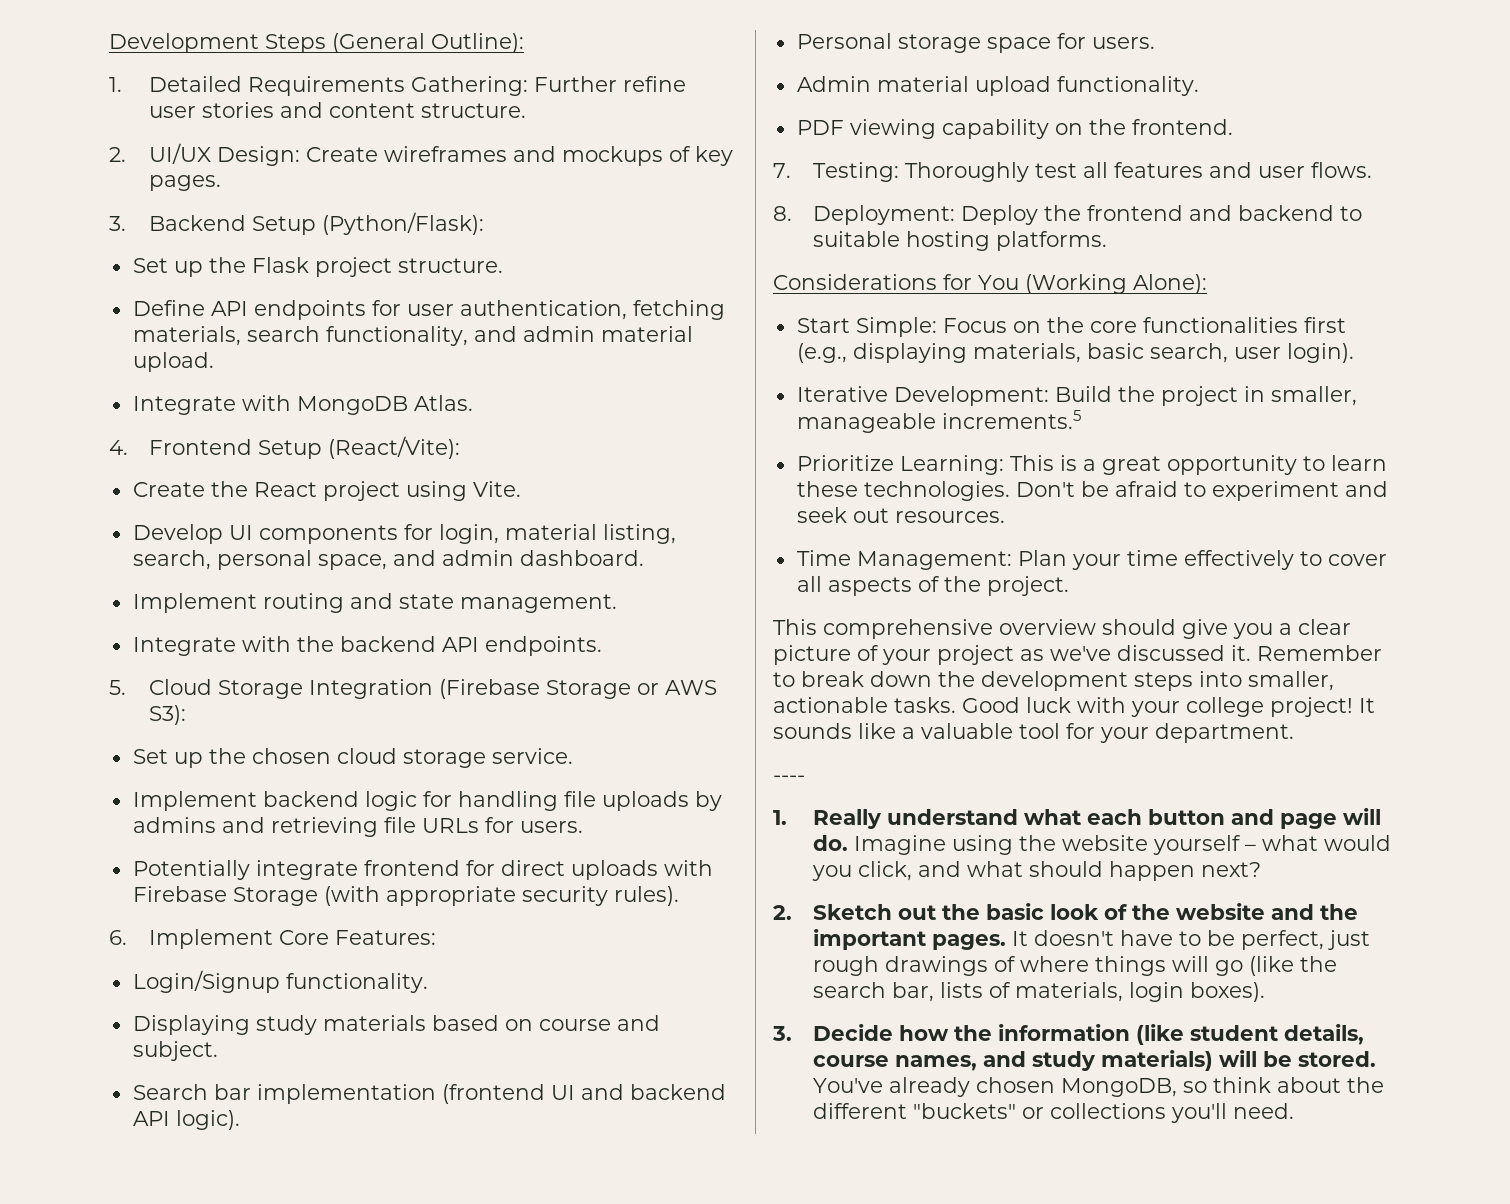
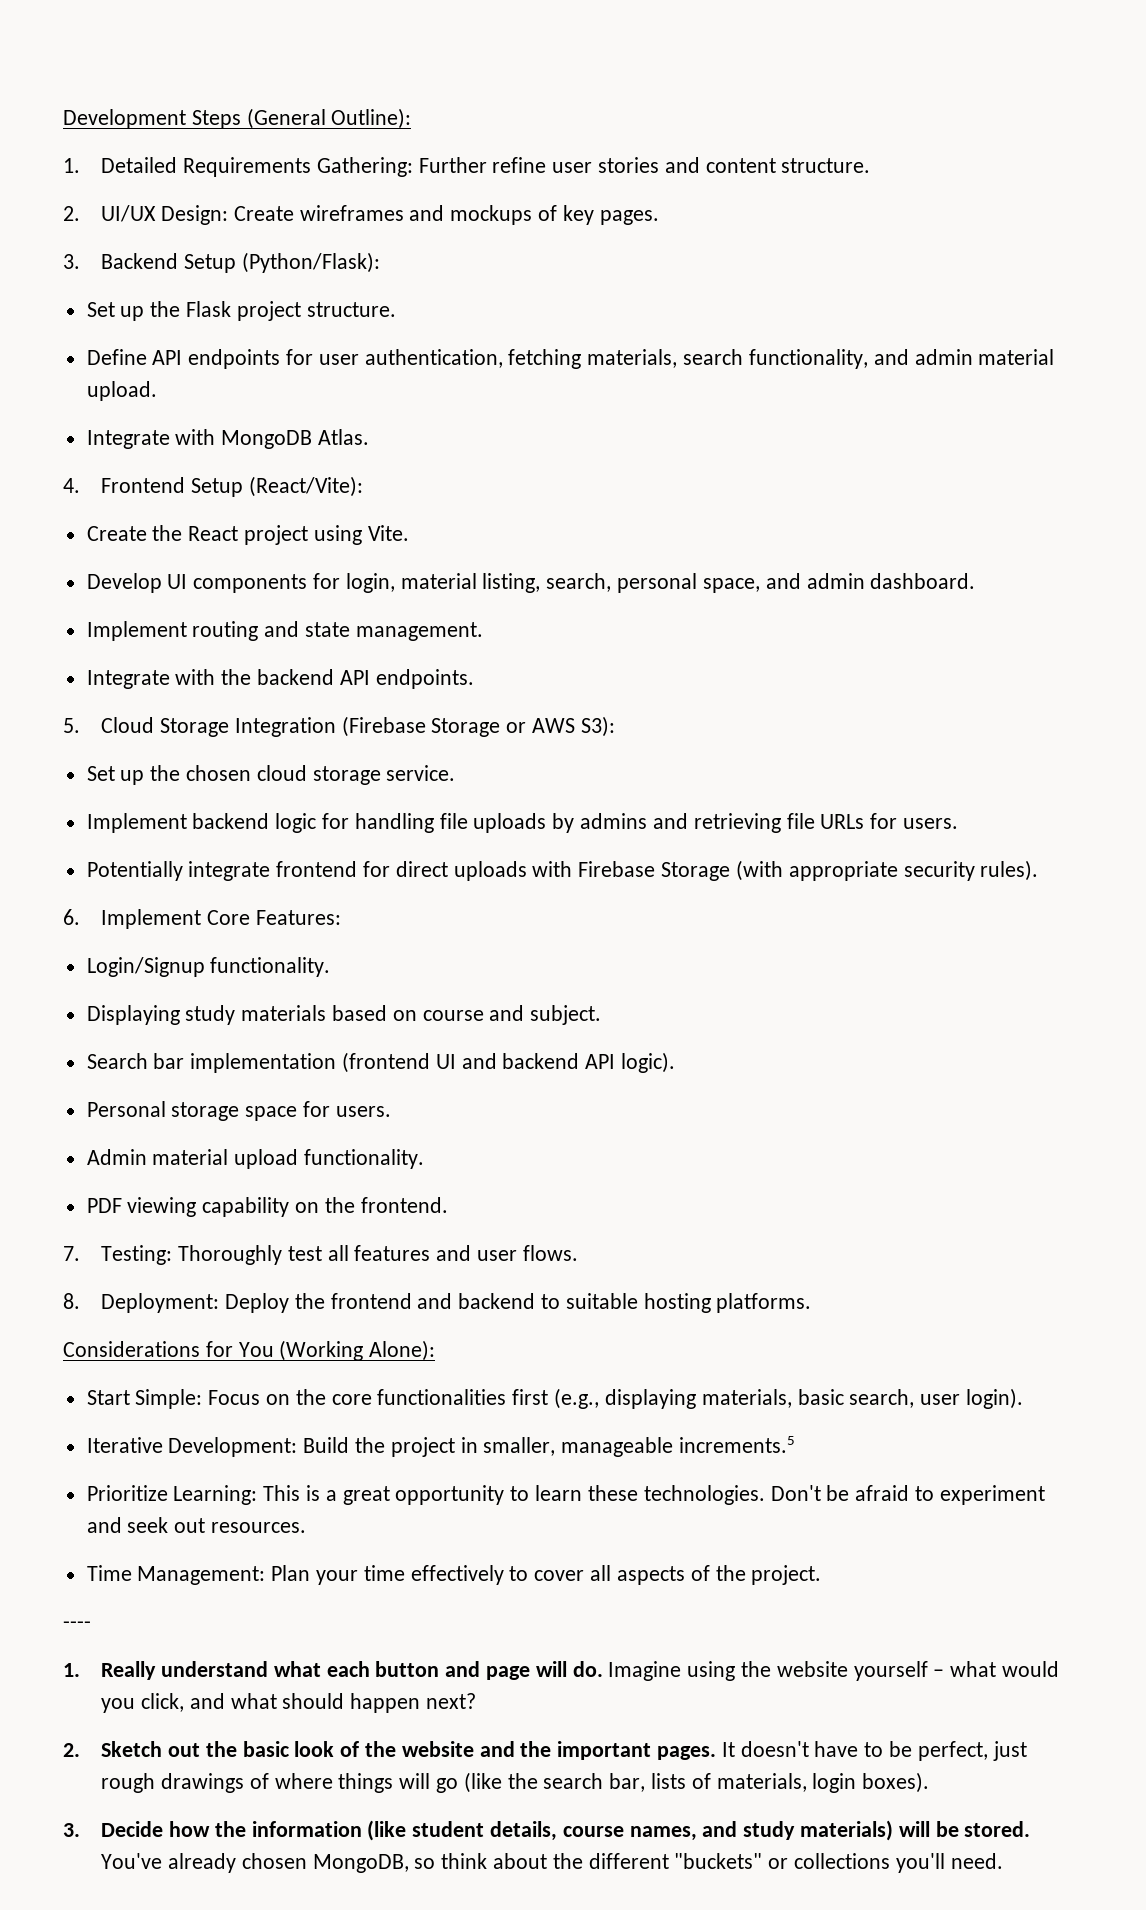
[773,619,1351,639] [773,645,1382,665] [773,671,1334,691] [773,697,1375,717] [773,723,1294,743] // This comprehensive overview should give you a clear picture of your project as we've discussed it. Remember to break down the development steps into smaller, actionable tasks. Good luck with your college project! It sounds like a valuable tool for your department. -> (822, 1575) none

